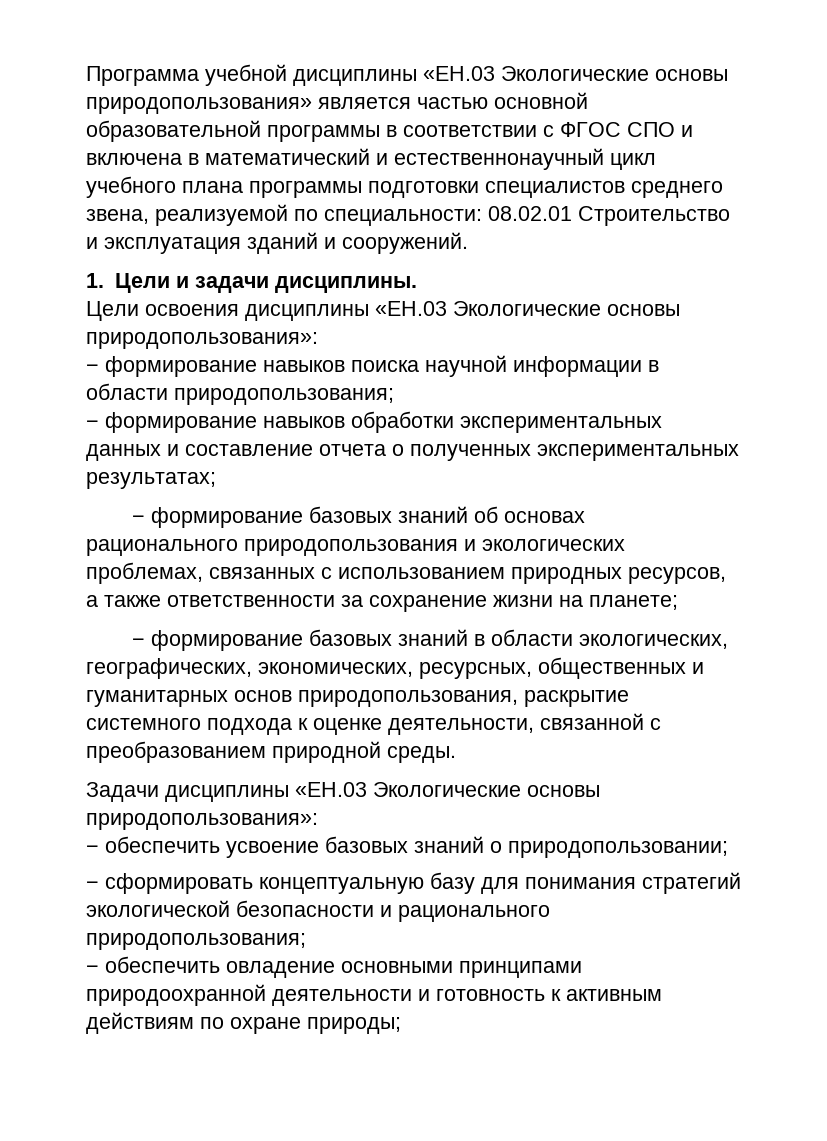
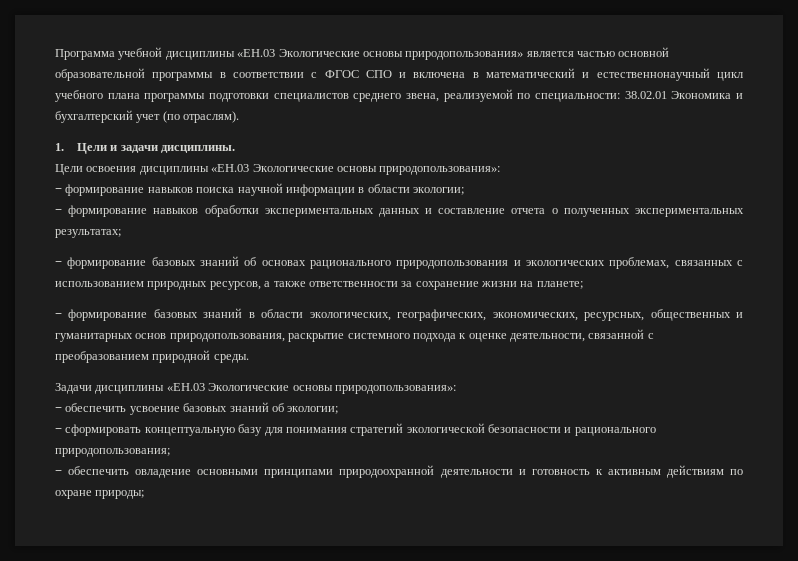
[488,206,730,226] [86,232,468,254] 08.02.01 Строительство и эксплуатация зданий и сооружений. -> [624,91,743,99] [55,110,240,123] 38.02.01 Экономика и бухгалтерский учет (по отраслям).
[174,388,394,405] природопользования; -> [413,187,464,195] экологии;
[490,841,728,858] о природопользовании; -> [271,403,339,414] об экологии;

